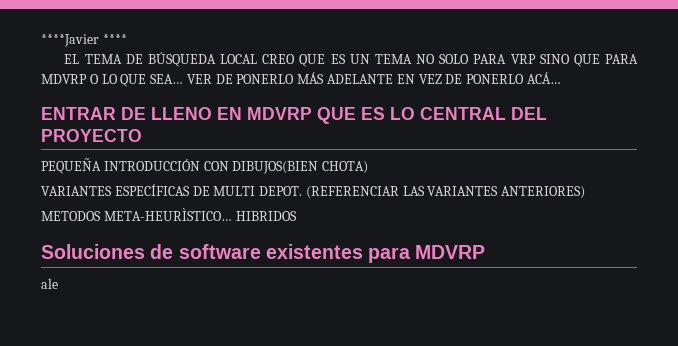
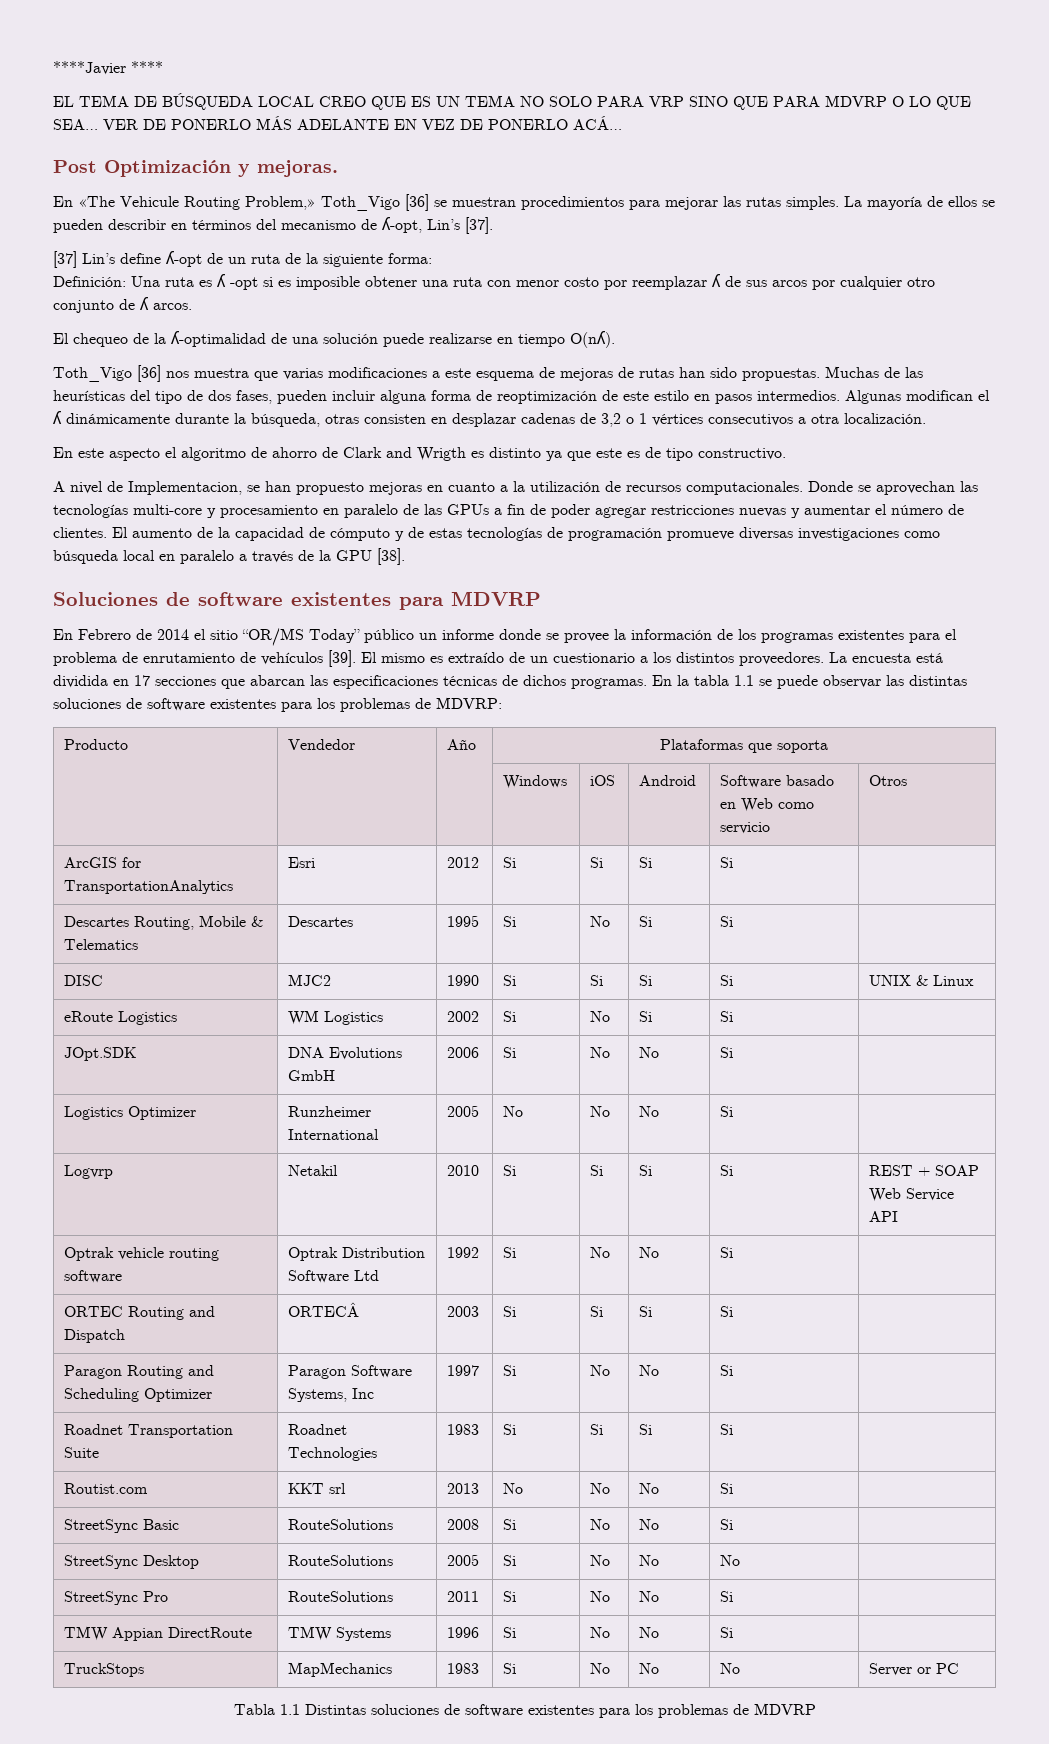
[41,107,547,124] [41,129,142,142] [41,158,369,174] [41,184,586,199] [41,208,297,221] ENTRAR DE LLENO EN MDVRP QUE ES LO CENTRAL DEL PROYECTO // PEQUEÑA INTRODUCCIÓN CON DIBUJOS(BIEN CHOTA) // VARIANTES ESPECÍFICAS DE MULTI DEPOT. (REFERENCIAR LAS VARIANTES ANTERIORES) // METODOS META-HEURÌSTICO… HIBRIDOS -> [53,160,338,177] [53,194,995,211] [53,217,493,234] [53,251,432,268] [53,274,935,290] [53,297,192,313] [53,331,615,348] [53,365,923,382] [53,390,990,404] [53,411,926,427] [53,447,786,461] [53,481,978,495] [53,504,964,518] [53,527,940,541] [53,548,405,565] Post Optimización y mejoras. // En «The Vehicule Routing Problem,» Toth_Vigo [36] se muestran procedimientos para mejorar las rutas simples. La mayoría de ellos se pueden describir en términos del mecanismo de ʎ-opt, Lin’s [37]. // [37] Lin’s define ʎ-opt de un ruta de la siguiente forma: // Definición: Una ruta es ʎ -opt si es imposible obtener una ruta con menor costo por reemplazar ʎ de sus arcos por cualquier otro conjunto de ʎ arcos. // El chequeo de la ʎ-optimalidad de una solución puede realizarse en tiempo O(nʎ). // Toth_Vigo [36] nos muestra que varias modificaciones a este esquema de mejoras de rutas han sido propuestas. Muchas de las heurísticas del tipo de dos fases, pueden incluir alguna forma de reoptimización de este estilo en pasos intermedios. Algunas modifican el ʎ dinámicamente durante la búsqueda, otras consisten en desplazar cadenas de 3,2 o 1 vértices consecutivos a otra localización. // En este aspecto el algoritmo de ahorro de Clark and Wrigth es distinto ya que este es de tipo constructivo. // A nivel de Implementacion, se han propuesto mejoras en cuanto a la utilización de recursos computacionales. Donde se aprovechan las tecnologías multi-core y procesamiento en paralelo de las GPUs a fin de poder agregar restricciones nuevas y aumentar el número de clientes. El aumento de la capacidad de cómputo y de estas tecnologías de programación promueve diversas investigaciones como búsqueda local en paralelo a través de la GPU [38].
[41,278,58,289] ale -> [53,628,957,646] [53,650,943,667] [53,675,967,689] [53,697,502,712] [64,739,129,750] [288,739,356,750] [447,739,477,750] [660,739,828,753] [503,775,568,789] [590,775,616,786] [639,775,697,786] [720,775,835,788] [720,798,815,812] [720,822,771,834] [869,775,908,786] [64,857,142,868] [64,880,234,894] [288,857,316,868] [447,857,480,868] [503,857,517,868] [590,857,604,868] [639,857,653,868] [720,857,734,868] [64,915,264,930] [64,939,139,950] [288,916,354,927] [447,915,480,927] [503,916,517,927] [590,916,611,927] [639,916,653,927] [720,916,734,927] [64,975,104,986] [288,974,332,986] [447,975,480,986] [503,975,517,986] [590,975,604,986] [639,975,653,986] [720,975,734,986] [869,975,975,986] [64,1011,178,1025] [288,1010,384,1025] [447,1011,480,1022] [503,1011,517,1022] [590,1011,611,1022] [639,1011,653,1022] [720,1011,734,1022] [64,1047,137,1061] [288,1047,403,1060] [288,1070,336,1081] [447,1047,480,1058] [503,1047,517,1058] [590,1047,611,1058] [639,1047,660,1058] [720,1047,734,1058] [64,1106,197,1120] [288,1106,372,1117] [288,1129,380,1140] [447,1105,480,1117] [503,1106,524,1117] [590,1106,611,1117] [639,1106,660,1117] [720,1106,734,1117] [64,1165,114,1179] [288,1165,339,1176] [447,1165,480,1176] [503,1165,517,1176] [590,1165,604,1176] [639,1165,653,1176] [720,1165,734,1176] [869,1165,980,1176] [869,1188,955,1202] [869,1211,899,1222] [64,1247,220,1261] [64,1270,123,1283] [288,1247,426,1261] [288,1270,380,1283] [447,1247,480,1258] [503,1247,517,1258] [590,1247,611,1258] [639,1247,660,1258] [720,1247,734,1258] [64,1306,216,1320] [64,1329,126,1343] [288,1302,360,1317] [447,1306,480,1317] [503,1306,517,1317] [590,1306,604,1317] [639,1306,653,1317] [720,1306,734,1317] [64,1365,215,1379] [64,1388,213,1402] [288,1365,413,1379] [288,1388,375,1402] [447,1365,480,1376] [503,1365,517,1376] [590,1365,611,1376] [639,1365,660,1376] [720,1365,734,1376] [64,1424,234,1438] [64,1447,100,1458] [288,1424,348,1435] [288,1447,378,1461] [447,1424,480,1435] [503,1424,517,1435] [590,1424,604,1435] [639,1424,653,1435] [720,1424,734,1435] [64,1483,149,1494] [288,1483,347,1494] [447,1483,480,1494] [503,1483,524,1494] [590,1483,611,1494] [639,1483,660,1494] [720,1483,734,1494] [64,1519,180,1533] [288,1519,394,1530] [447,1519,480,1530] [503,1519,517,1530] [590,1519,611,1530] [639,1519,660,1530] [720,1519,734,1530] [64,1555,200,1569] [288,1555,394,1566] [447,1554,480,1566] [503,1555,517,1566] [590,1555,611,1566] [639,1555,660,1566] [720,1555,741,1566] [64,1591,169,1605] [288,1591,394,1602] [447,1591,480,1602] [503,1591,517,1602] [590,1591,611,1602] [639,1591,660,1602] [720,1591,734,1602] [64,1626,253,1641] [288,1626,392,1641] [447,1627,480,1638] [503,1627,517,1638] [590,1627,611,1638] [639,1627,660,1638] [720,1627,734,1638] [64,1663,145,1677] [288,1662,393,1677] [447,1663,480,1674] [503,1663,517,1674] [590,1663,611,1674] [639,1663,660,1674] [720,1663,741,1674] [869,1663,960,1676] [233,1703,816,1718] En Febrero de 2014 el sitio “OR/MS Today” público un informe donde se provee la información de los programas existentes para el problema de enrutamiento de vehículos [39]. El mismo es extraído de un cuestionario a los distintos proveedores. La encuesta está dividida en 17 secciones que abarcan las especificaciones técnicas de dichos programas. En la tabla 1.1 se puede observar las distintas soluciones de software existentes para los problemas de MDVRP: // Producto | Vendedor | Año | Plataformas que soporta // | | | Windows | iOS | Android | Software basado en Web como servicio | Otros // ArcGIS for TransportationAnalytics | Esri | 2012 | Si | Si | Si | Si | // Descartes Routing, Mobile & Telematics | Descartes | 1995 | Si | No | Si | Si | // DISC | MJC2 | 1990 | Si | Si | Si | Si | UNIX & Linux // eRoute Logistics | WM Logistics | 2002 | Si | No | Si | Si | // JOpt.SDK | DNA Evolutions GmbH | 2006 | Si | No | No | Si | // Logistics Optimizer | Runzheimer International | 2005 | No | No | No | Si | // Logvrp | Netakil | 2010 | Si | Si | Si | Si | REST + SOAP Web Service API // Optrak vehicle routing software | Optrak Distribution Software Ltd | 1992 | Si | No | No | Si | // ORTEC Routing and Dispatch | ORTECÂ | 2003 | Si | Si | Si | Si | // Paragon Routing and Scheduling Optimizer | Paragon Software Systems, Inc | 1997 | Si | No | No | Si | // Roadnet Transportation Suite | Roadnet Technologies | 1983 | Si | Si | Si | Si | // Routist.com | KKT srl | 2013 | No | No | No | Si | // StreetSync Basic | RouteSolutions | 2008 | Si | No | No | Si | // StreetSync Desktop | RouteSolutions | 2005 | Si | No | No | No | // StreetSync Pro | RouteSolutions | 2011 | Si | No | No | Si | // TMW Appian DirectRoute | TMW Systems | 1996 | Si | No | No | Si | // TruckStops | MapMechanics | 1983 | Si | No | No | No | Server or PC // Tabla 1.1 Distintas soluciones de software existentes para los problemas de MDVRP

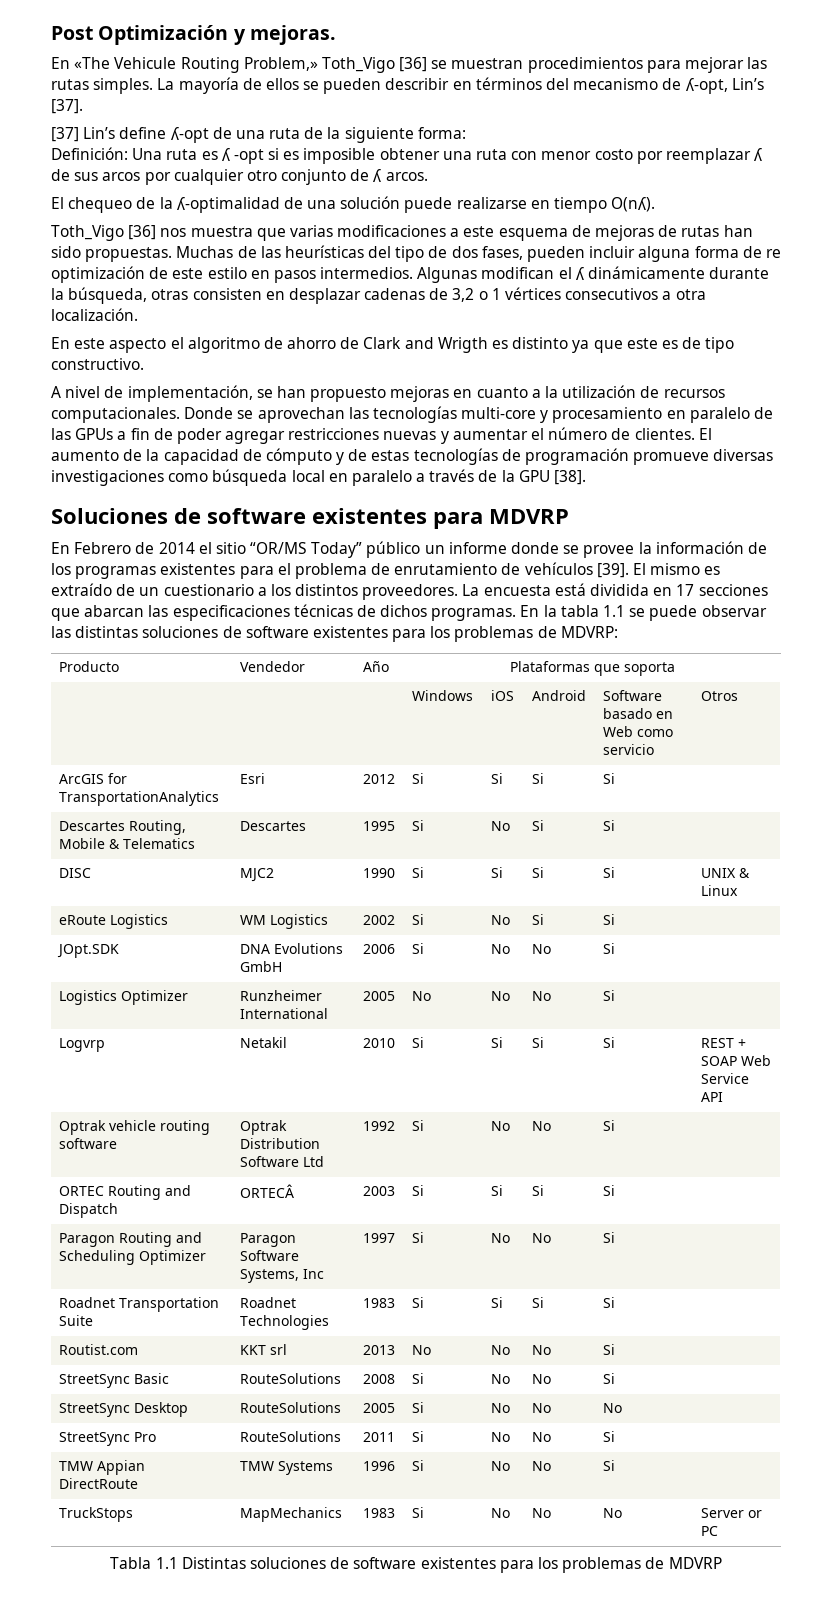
[53,61,163,75] [53,93,971,110] [53,116,622,130] ****Javier **** // EL TEMA DE BÚSQUEDA LOCAL CREO QUE ES UN TEMA NO SOLO PARA VRP SINO QUE PARA MDVRP O LO QUE SEA… VER DE PONERLO MÁS ADELANTE EN VEZ DE PONERLO ACÁ… // -> (51, 33) none
[228,257,246,264] un -> [235,130,265,139] una
[497,391,597,404] reoptimización -> [765,249,781,258] [51,266,145,283] re optimización
[128,481,242,495] Implementacion, -> [127,385,253,402] implementación,

